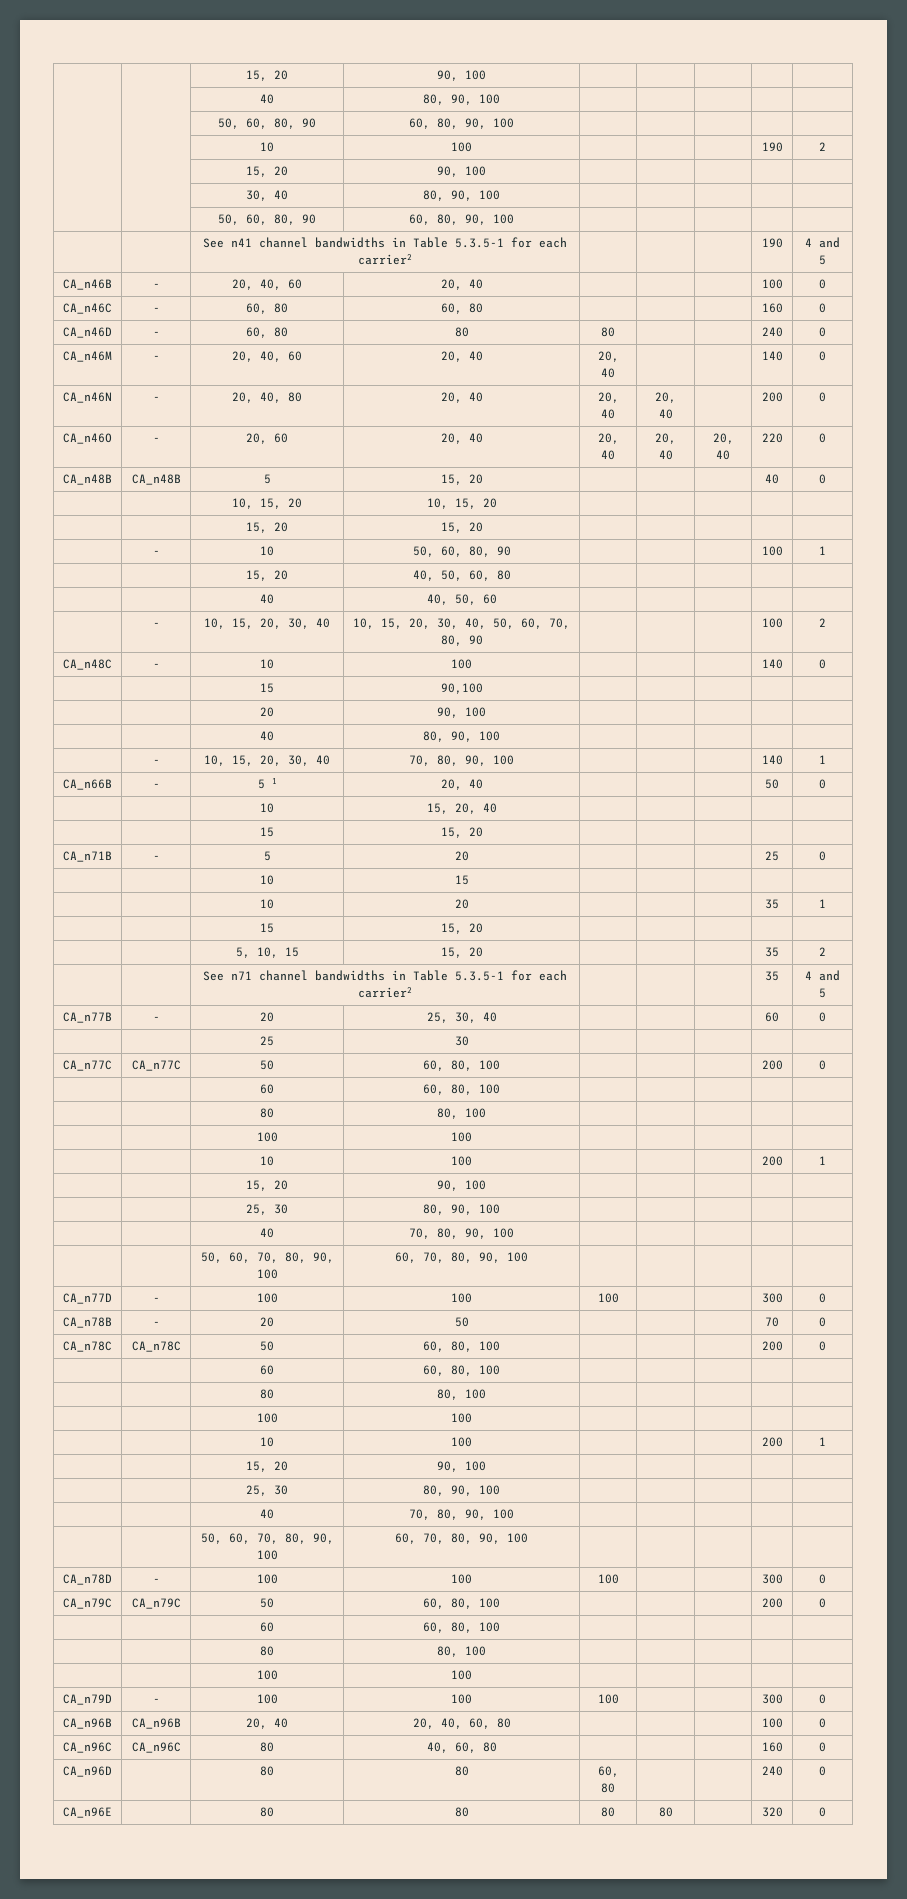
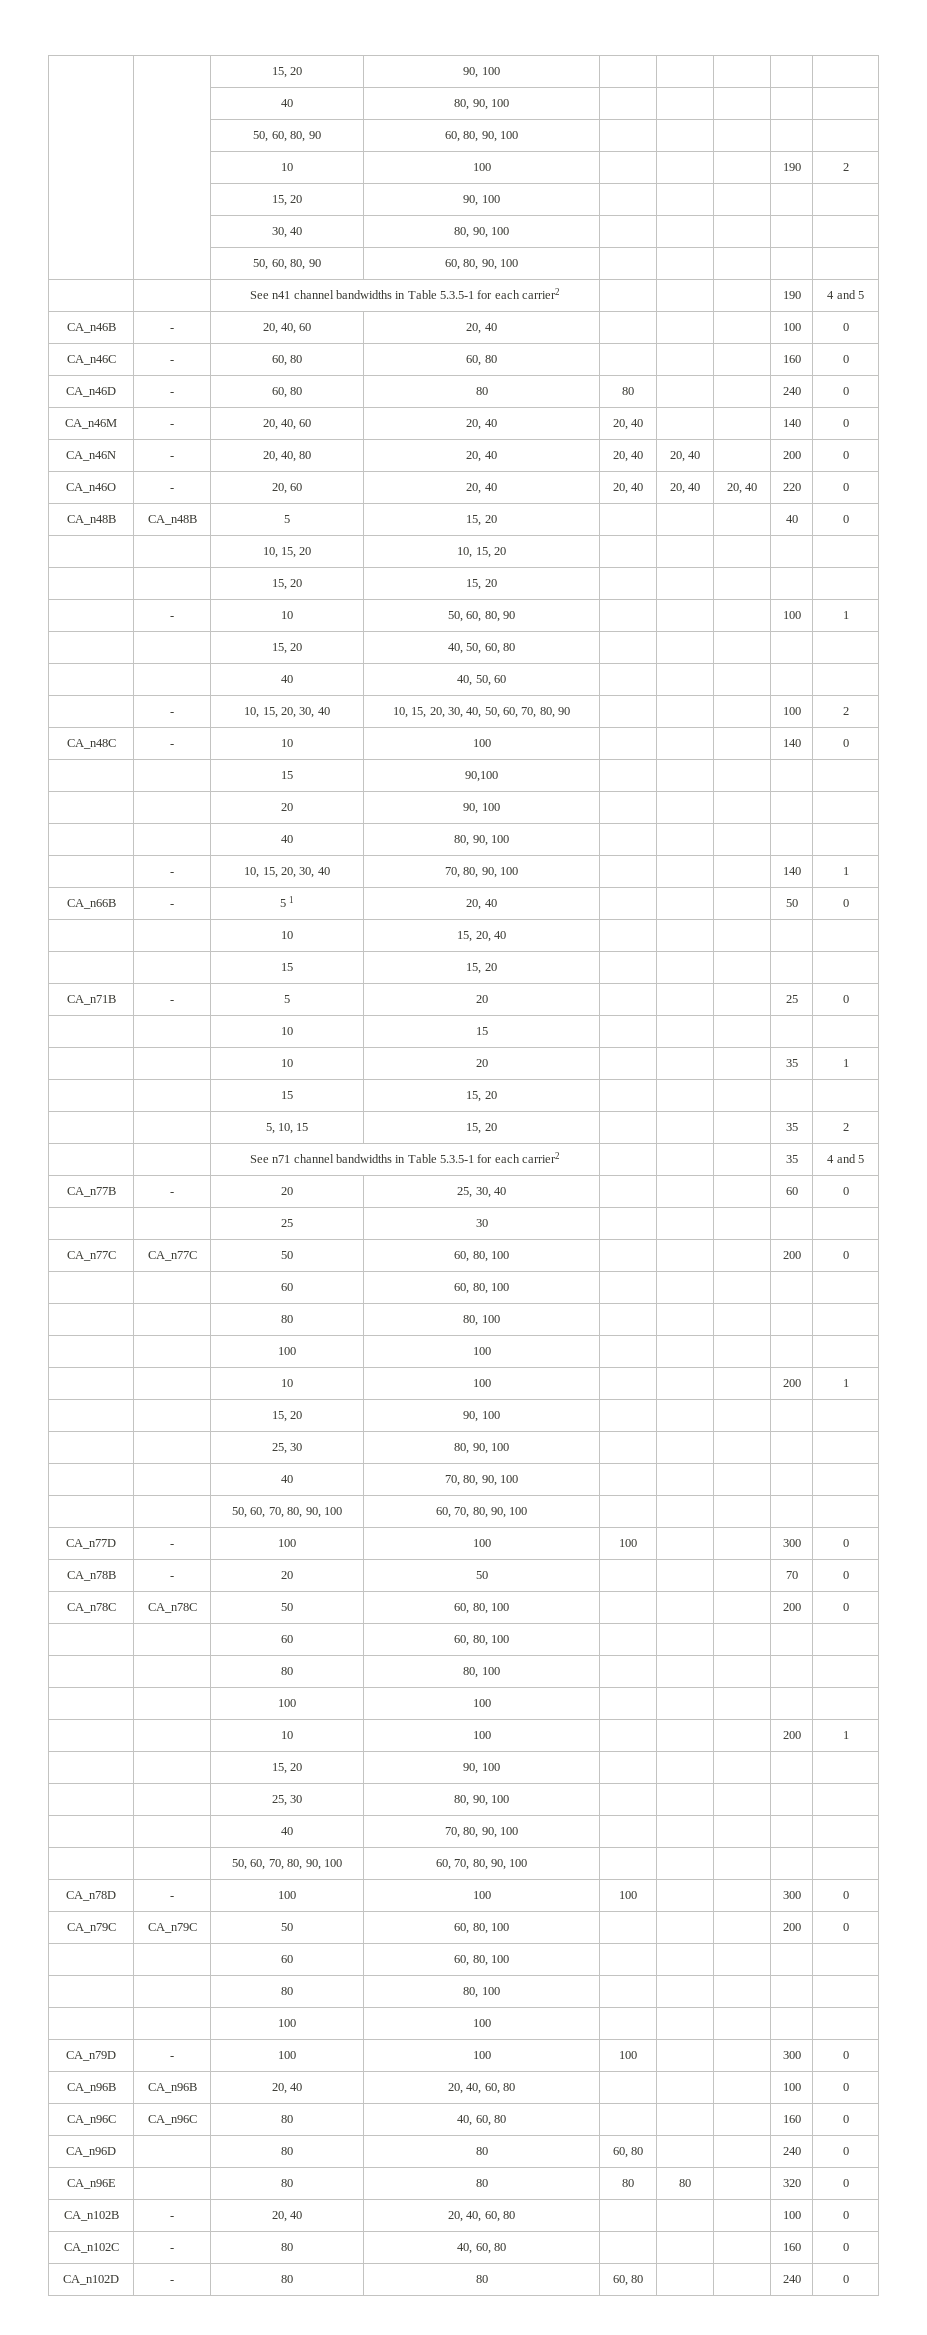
(826, 1812) none -> [63,2211,119,2221] [170,2216,174,2219] [271,2211,303,2222] [447,2211,516,2222] [782,2211,801,2219] [842,2211,849,2219] [63,2243,119,2253] [170,2248,174,2251] [281,2243,293,2251] [457,2243,506,2254] [782,2243,801,2251] [842,2243,849,2251] [63,2275,119,2285] [170,2280,174,2283] [281,2275,293,2283] [475,2275,488,2283] [612,2275,644,2286] [782,2275,801,2283] [842,2275,849,2283] // CA_n102B | - | 20, 40 | 20, 40, 60, 80 | | | | 100 | 0 // CA_n102C | - | 80 | 40, 60, 80 | | | | 160 | 0 // CA_n102D | - | 80 | 80 | 60, 80 | | | 240 | 0

